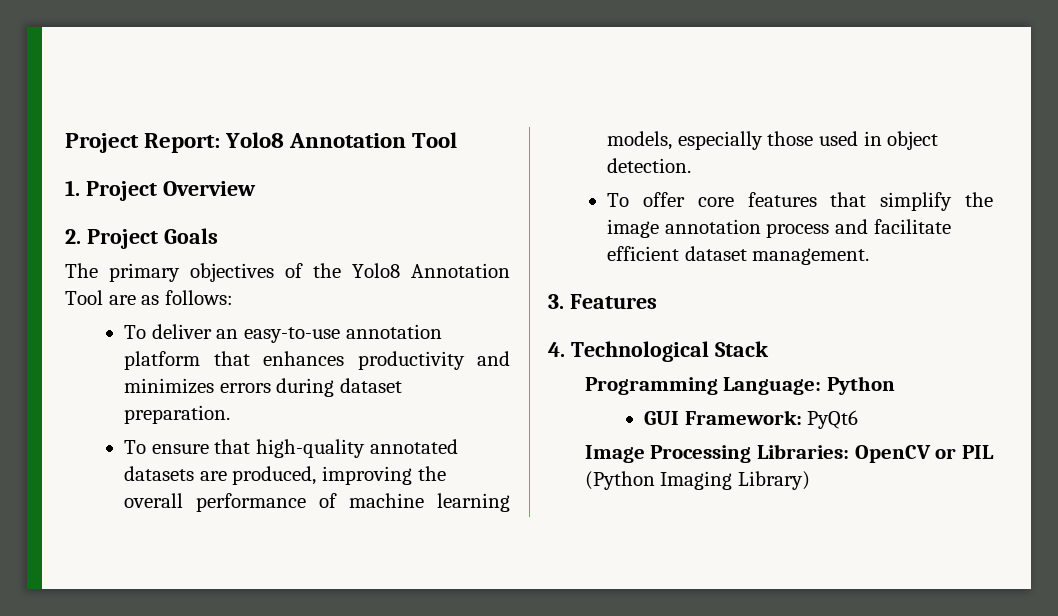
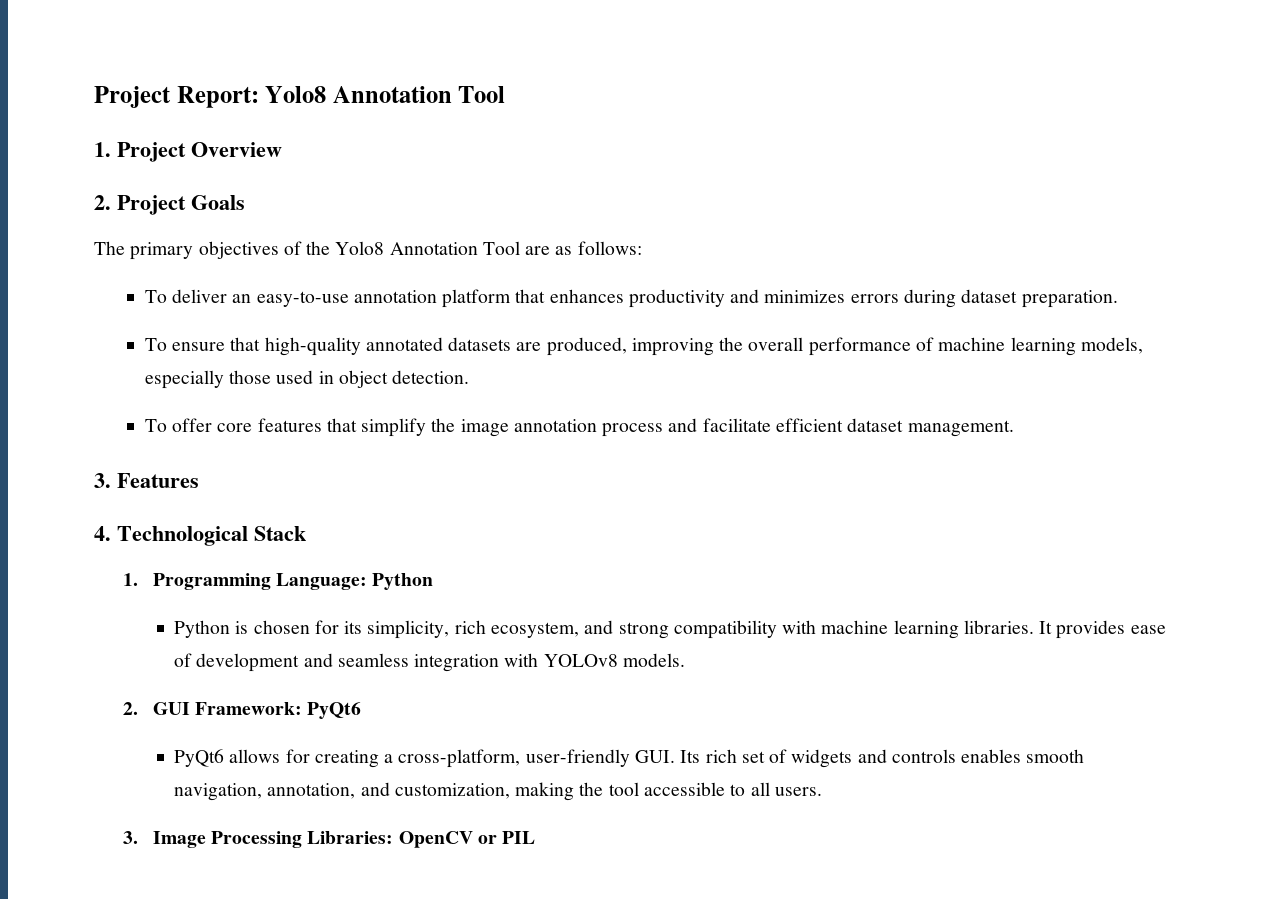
(769, 349) none -> [123,573,139,586] 1.
[644,410,859,429] GUI Framework: PyQt6 // -> [174,620,1166,639] [174,653,686,672] [123,702,362,719] [174,749,1085,768] [174,782,822,801] [123,831,139,844] Python is chosen for its simplicity, rich ecosystem, and strong compatibility with machine learning libraries. It provides ease of development and seamless integration with YOLOv8 models. // 2. GUI Framework: PyQt6 // PyQt6 allows for creating a cross-platform, user-friendly GUI. Its rich set of widgets and controls enables smooth navigation, annotation, and customization, making the tool accessible to all users. // 3.
[584,471,810,490] (Python Imaging Library) -> (536, 837) none

